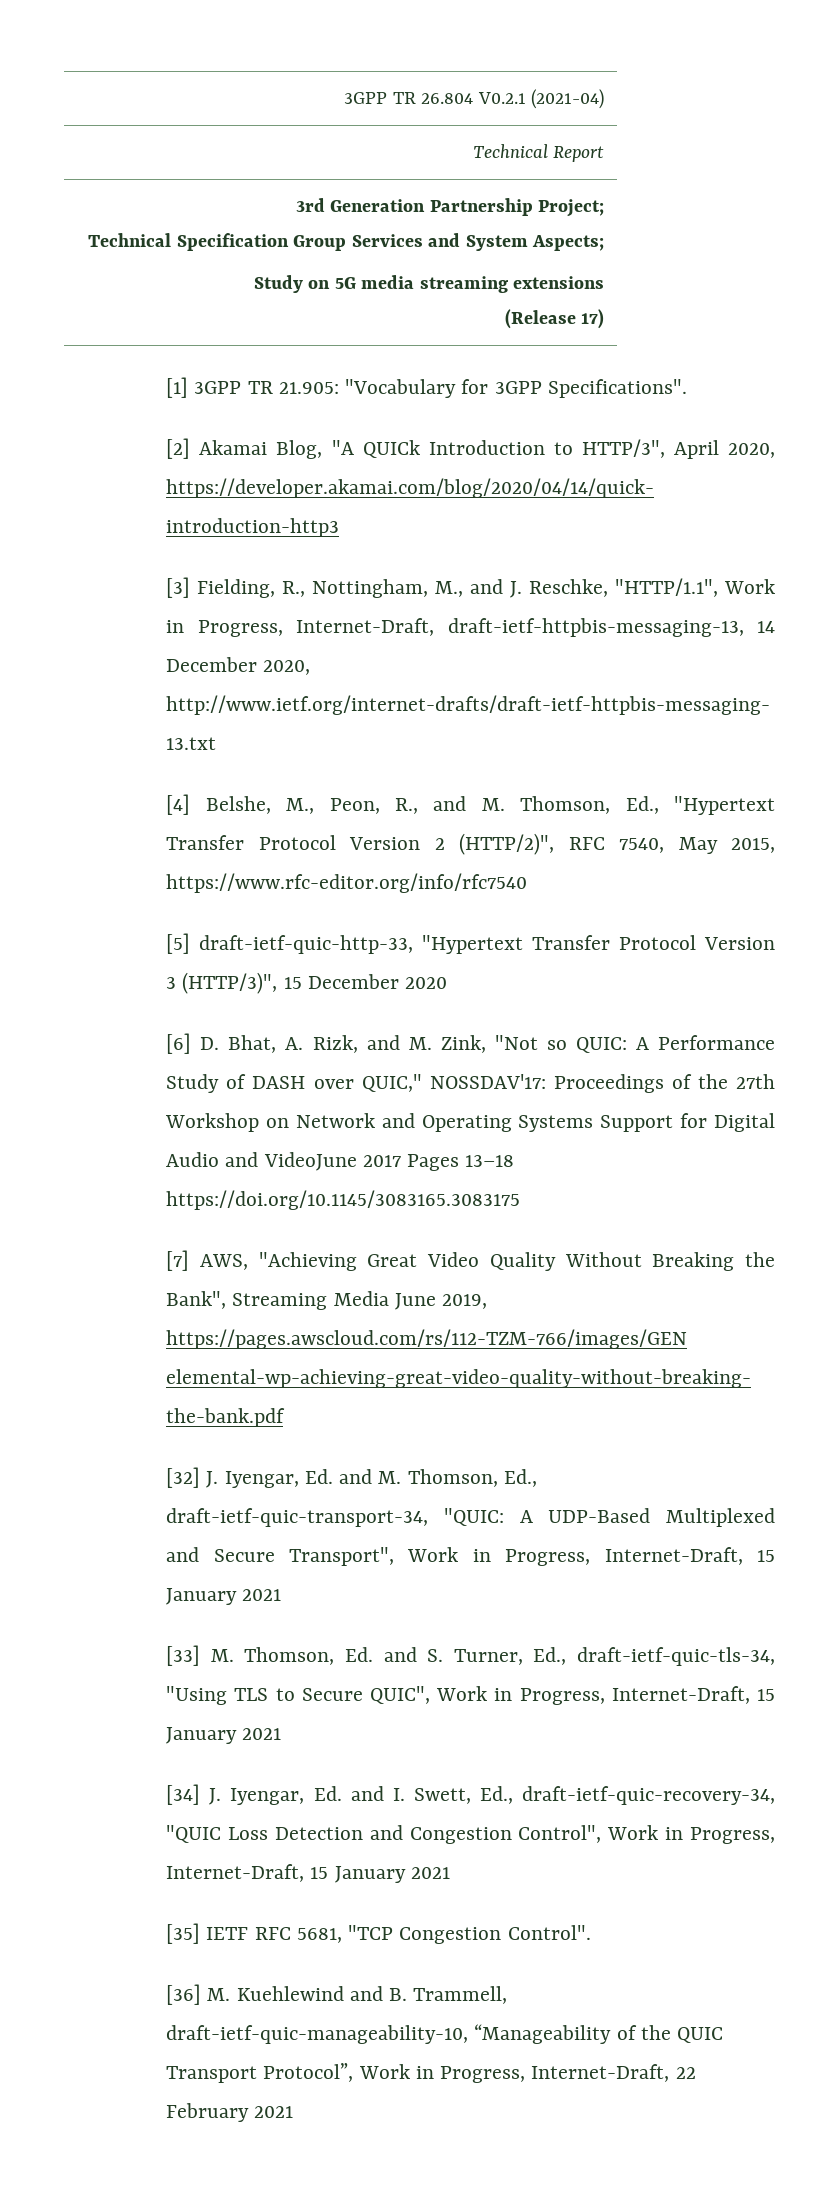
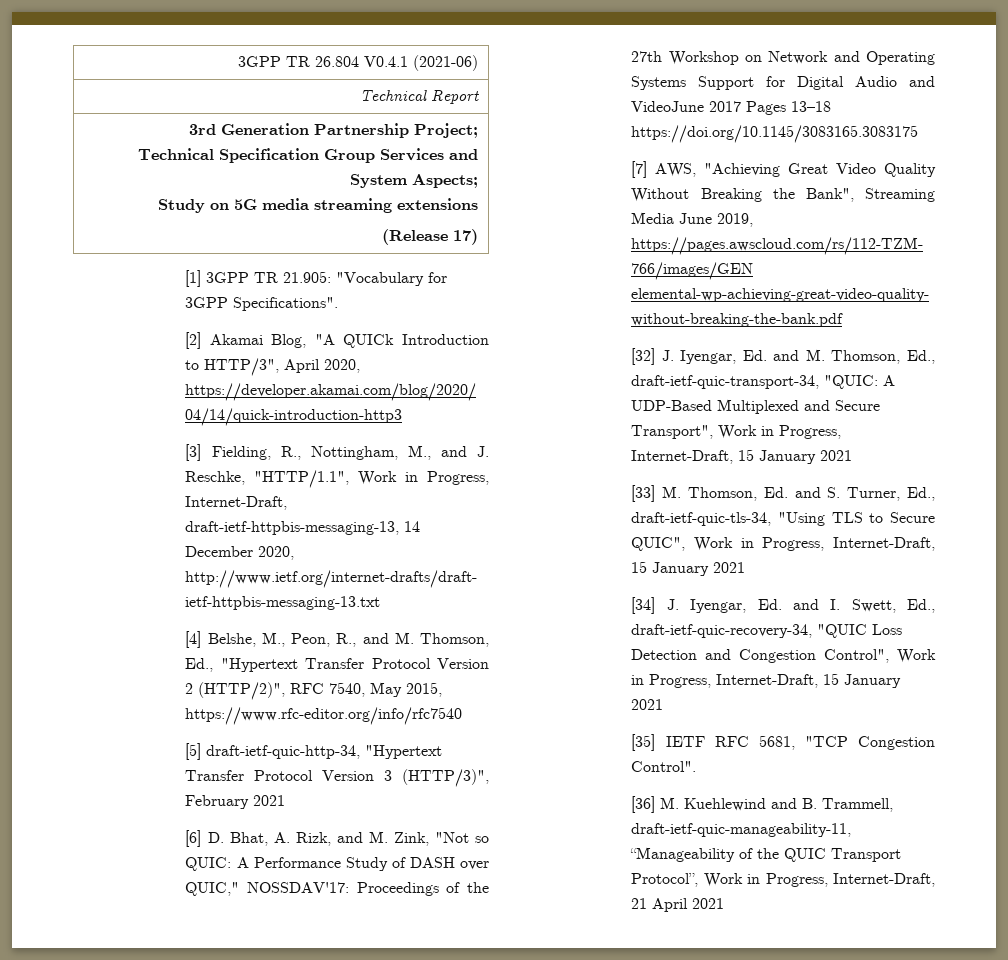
[477,89,605,109] V0.2.1 (2021-04) -> [364,55,479,71] V0.4.1 (2021-06)
[199,935,414,954] draft-ietf-quic-http-33, -> [206,745,361,759] draft-ietf-quic-http-34,
[283,974,448,989] 15 December 2020 -> [185,795,286,809] February 2021
[166,2025,469,2044] draft-ietf-quic-manageability-10, -> [631,823,852,837] draft-ietf-quic-manageability-11,
[675,2067,696,2079] [166,2103,250,2122] 22 February -> [631,898,689,912] 21 April

